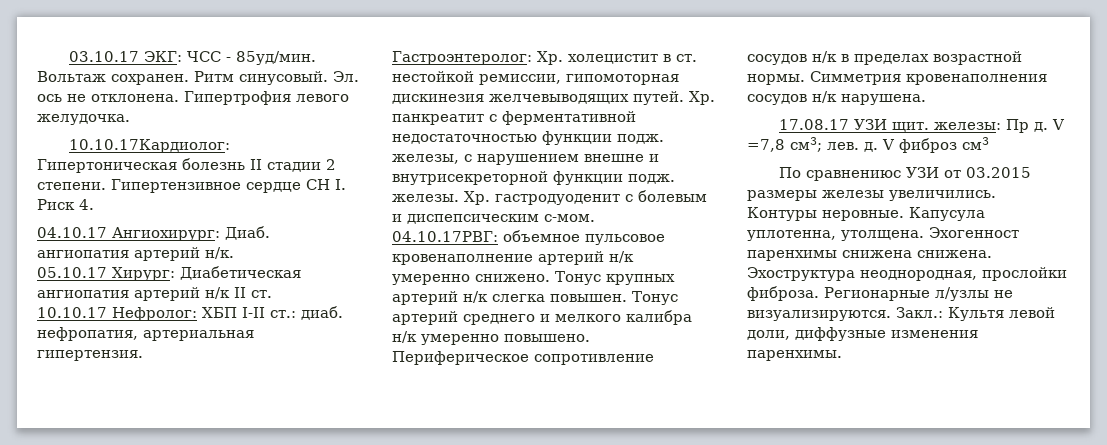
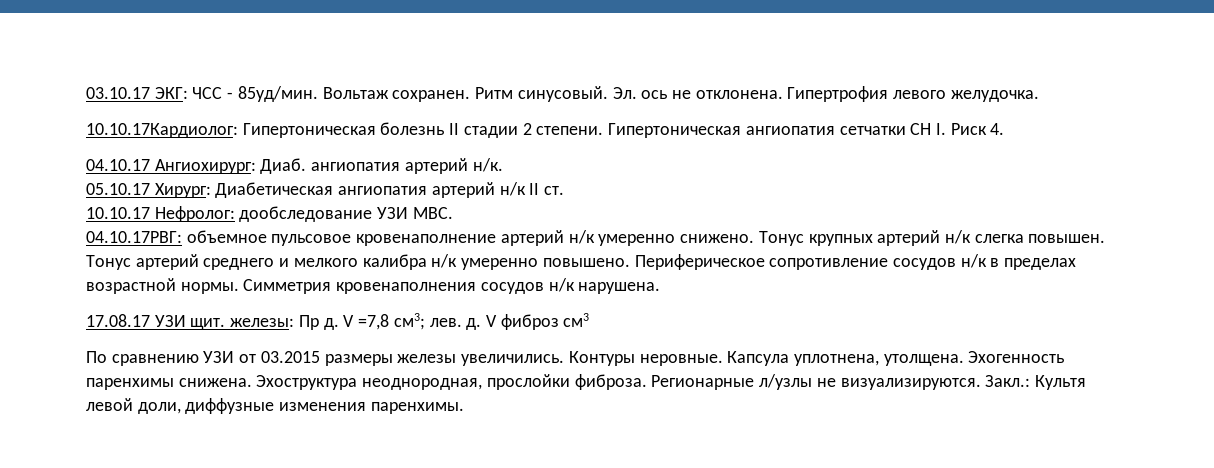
[111,179,301,193] Гипертензивное сердце -> [608,123,906,138] Гипертоническая ангиопатия сетчатки
[202,306,343,320] [37,327,254,341] [37,350,143,361] [392,51,697,65] [392,71,679,85] [392,91,715,105] [392,111,636,125] [392,131,664,145] [392,154,659,165] [392,171,675,185] [392,190,707,205] [392,214,595,224] ХБП I-II ст.: диаб. нефропатия, артериальная гипертензия. // Гастроэнтеролог: Хр. холецистит в ст. нестойкой ремиссии, гипомоторная дискинезия желчевыводящих путей. Хр. панкреатит с ферментативной недостаточностью функции подж. железы, с нарушением внешне и внутрисекреторной функции подж. железы. Хр. гастродуоденит с болевым и диспепсическим с-мом. -> [239,206,453,222] дообследование УЗИ МВС.
[806,170,902,181] сравнениюс -> [111,354,199,366] сравнению
[909,207,985,221] [747,227,1019,241] [747,250,912,261] Капусула уплотенна, утолщена. Эхогенност паренхимы снижена -> [727,351,1065,366] [86,378,174,390] Капсула уплотнена, утолщена. Эхогенность паренхимы

